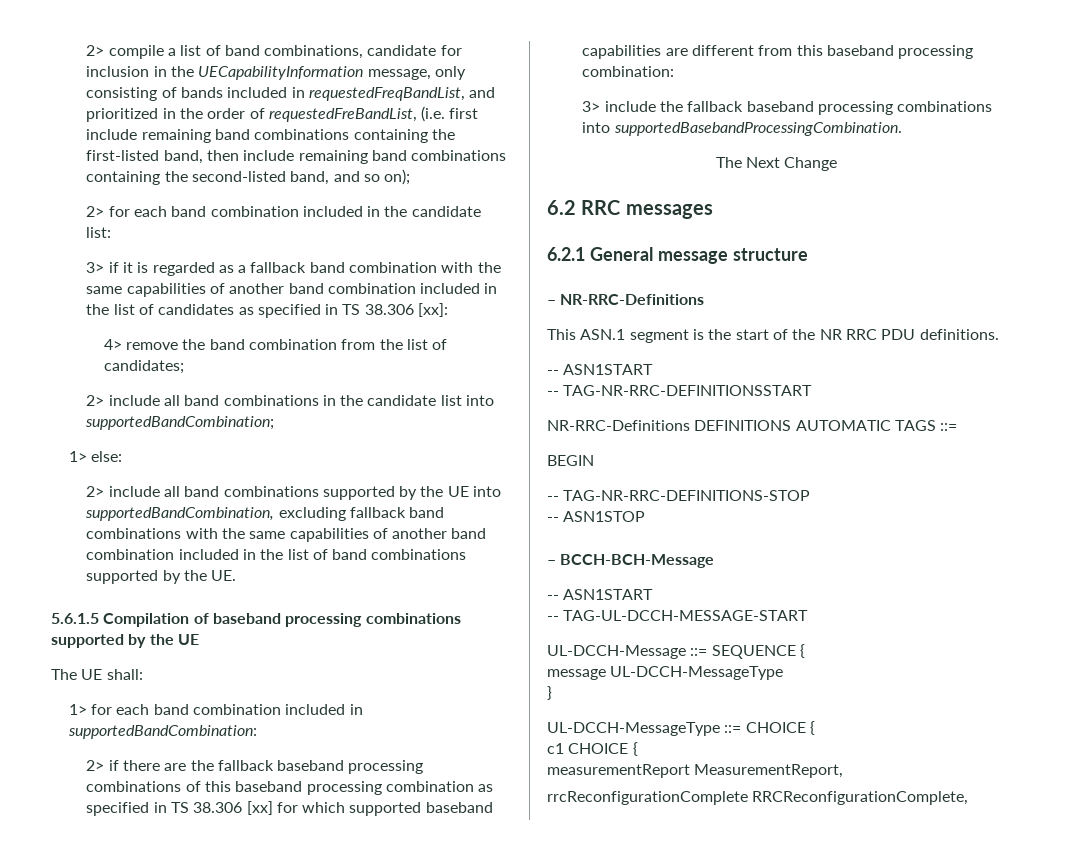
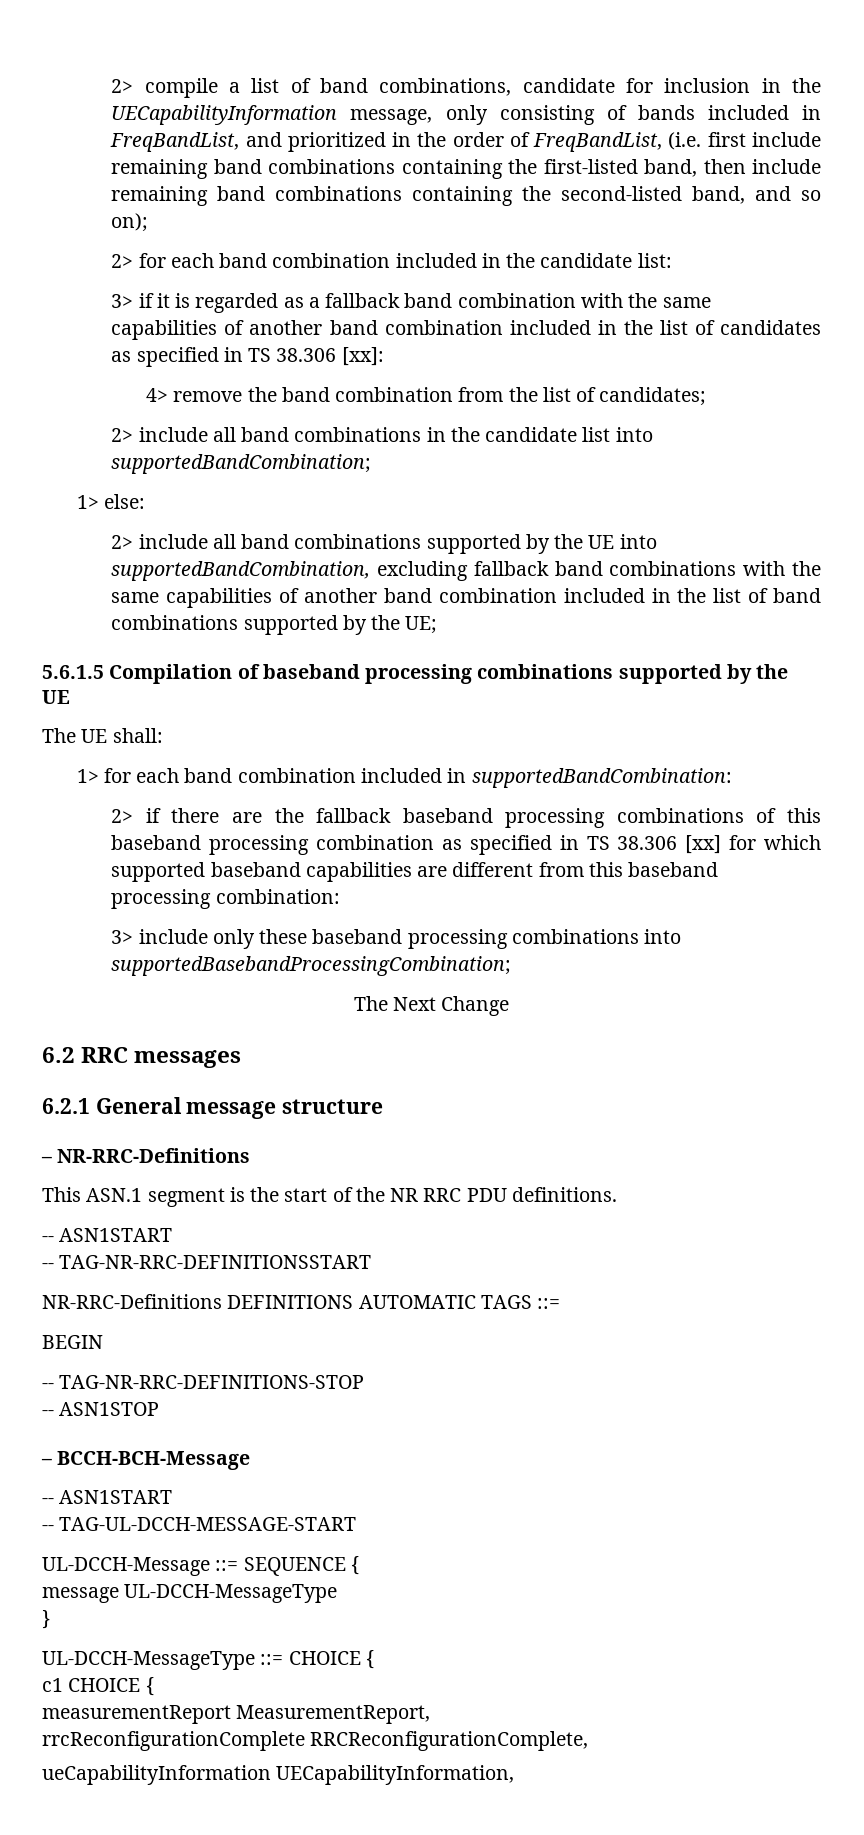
[308,87,465,101] requestedFreqBandList, -> [110,132,240,152] FreqBandList,
[268,108,417,122] requestedFreBandList, -> [533,132,663,152] FreqBandList,
[211,570,237,581] UE. -> [405,616,438,634] UE;
[659,101,744,112] the fallback -> [212,929,308,949] only these
[613,122,902,136] supportedBasebandProcessingCombination. -> [111,956,512,976] supportedBasebandProcessingCombination;
(969, 798) none -> [42,1765,515,1785] // ueCapabilityInformation UECapabilityInformation,

